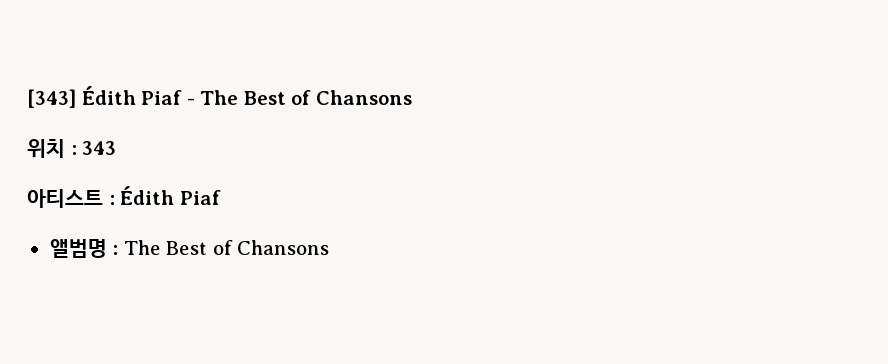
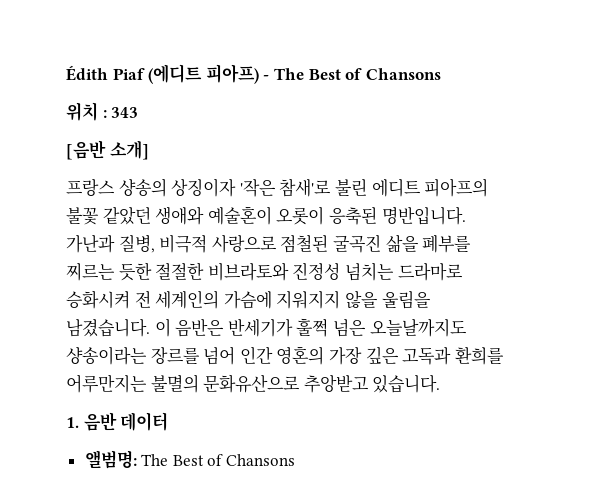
[27,86,183,108] [343] Édith Piaf -> [66,64,259,84] Édith Piaf (에디트 피아프)
[27,186,221,208] [49,239,119,258] 아티스트 : Édith Piaf // 앨범명 : -> [66,140,149,160] [66,178,489,197] [66,206,466,225] [66,234,472,253] [66,262,463,281] [66,290,431,309] [66,318,467,337] [66,346,504,365] [66,374,441,393] [66,412,169,431] [84,450,137,469] [음반 소개] // 프랑스 샹송의 상징이자 '작은 참새'로 불린 에디트 피아프의 불꽃 같았던 생애와 예술혼이 오롯이 응축된 명반입니다. 가난과 질병, 비극적 사랑으로 점철된 굴곡진 삶을 폐부를 찌르는 듯한 절절한 비브라토와 진정성 넘치는 드라마로 승화시켜 전 세계인의 가슴에 지워지지 않을 울림을 남겼습니다. 이 음반은 반세기가 훌쩍 넘은 오늘날까지도 샹송이라는 장르를 넘어 인간 영혼의 가장 깊은 고독과 환희를 어루만지는 불멸의 문화유산으로 추앙받고 있습니다. // 1. 음반 데이터 // 앨범명:

